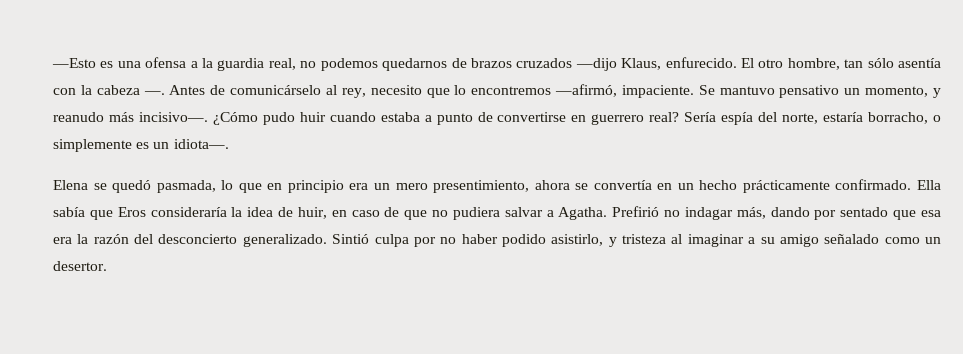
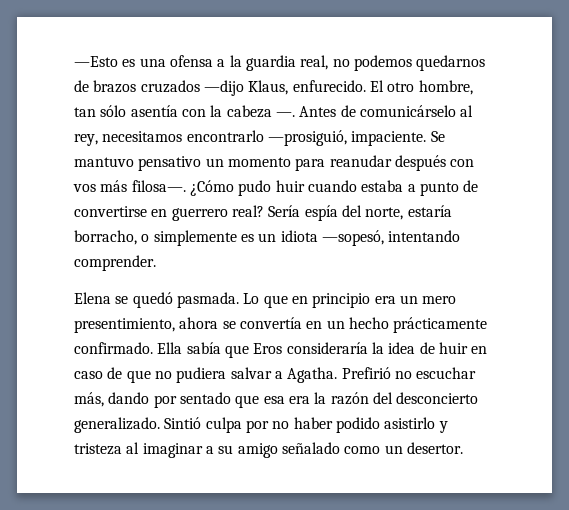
[370,84,618,98] necesito que lo encontremos —afirmó, -> [102,130,347,146] necesitamos encontrarlo —prosiguió,
[865,86,942,98] [53,112,208,122] momento, y reanudo más incisivo—. -> [227,155,475,171] [73,180,186,192] momento para reanudar después con vos más filosa—.
[173,139,229,149] idiota—. -> [280,230,461,246] [74,255,156,271] idiota —sopesó, intentando comprender.
[156,180,234,193] pasmada, lo -> [176,292,260,308] pasmada. Lo
[297,207,327,219] huir, -> [438,342,468,354] huir
[684,207,733,220] indagar -> [416,367,477,379] escuchar
[551,234,604,246] asistirlo, -> [384,417,436,429] asistirlo

